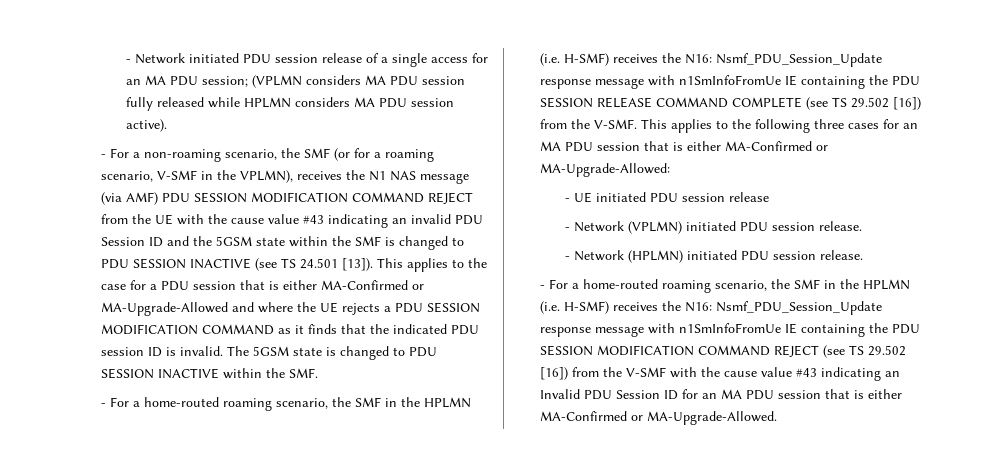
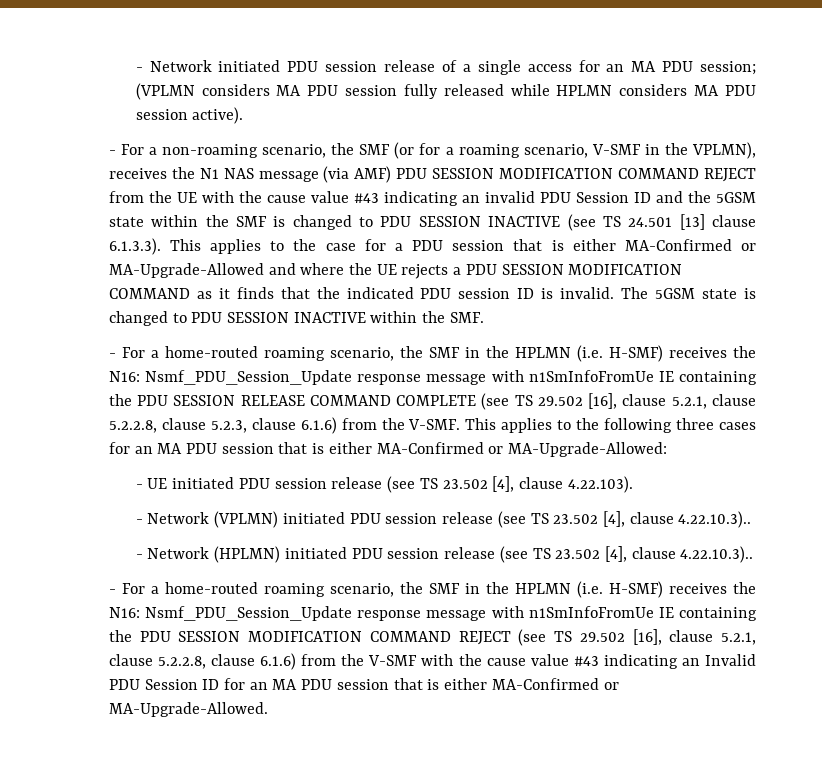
[342,258,374,271] [13]). -> [679,214,757,230] [108,238,161,255] [13] clause 6.1.3.3).
[893,97,922,110] [16]) -> [588,393,757,409] [108,417,337,434] [16], clause 5.2.1, clause 5.2.2.8, clause 5.2.3, clause 6.1.6)
(770, 197) none -> [387,476,633,493] (see TS 23.502 [4], clause 4.22.103).
[819,221,863,231] release. -> [442,511,752,528] release (see TS 23.502 [4], clause 4.22.10.3)..
[820,250,864,260] release. -> [444,546,754,563] release (see TS 23.502 [4], clause 4.22.10.3)..
[540,367,569,380] [16]) -> [632,629,756,645] [108,653,297,670] [16], clause 5.2.1, clause 5.2.2.8, clause 6.1.6)

